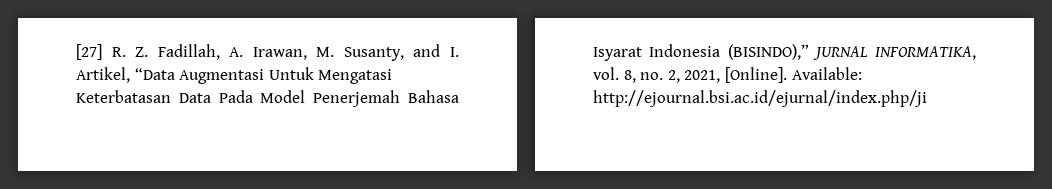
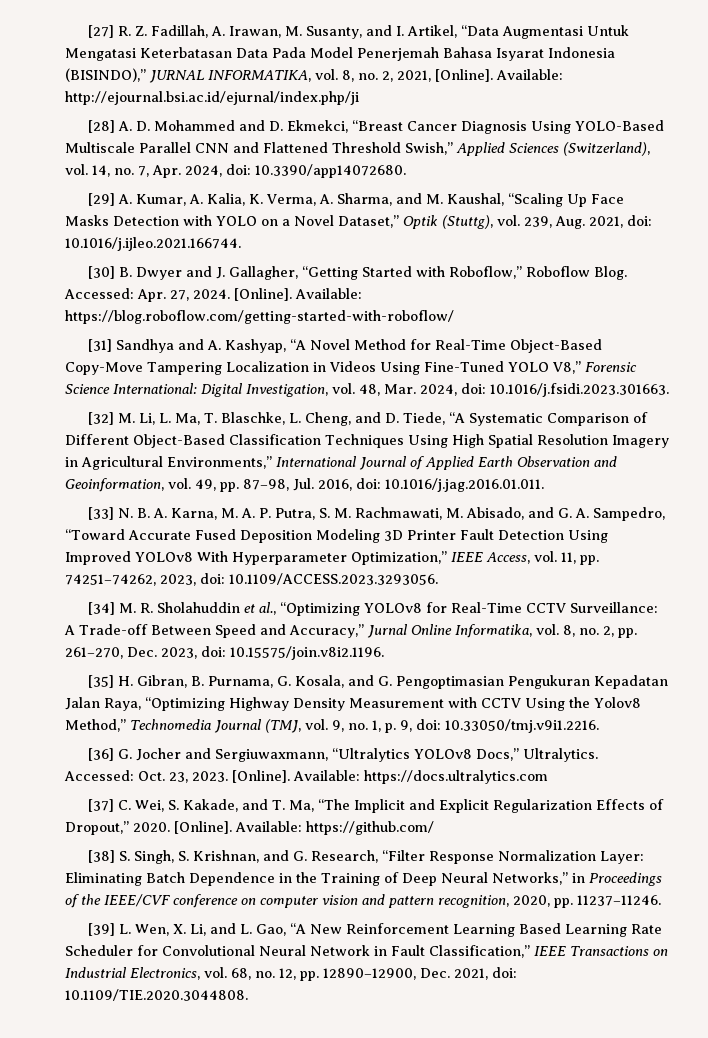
(927, 98) none -> [88,120,665,134] [65,142,650,156] [65,164,406,178] [88,193,625,207] [65,215,652,229] [65,237,241,251] [88,266,628,280] [64,288,362,302] [65,310,454,324] [88,339,603,353] [65,361,637,375] [65,383,669,397] [88,412,649,426] [65,434,669,448] [65,456,617,470] [65,478,544,492] [88,507,665,521] [65,529,608,543] [65,551,599,565] [65,573,438,586] [88,602,659,616] [64,624,637,638] [65,646,384,660] [88,675,669,689] [65,697,641,711] [65,719,599,733] [88,748,599,762] [64,770,548,784] [88,799,665,813] [65,821,434,835] [88,850,645,864] [65,872,662,886] [65,894,661,908] [88,923,663,937] [65,945,668,958] [65,967,517,981] [65,989,248,1001] // [28] A. D. Mohammed and D. Ekmekci, “Breast Cancer Diagnosis Using YOLO-Based Multiscale Parallel CNN and Flattened Threshold Swish,” Applied Sciences (Switzerland), vol. 14, no. 7, Apr. 2024, doi: 10.3390/app14072680. // [29] A. Kumar, A. Kalia, K. Verma, A. Sharma, and M. Kaushal, “Scaling Up Face Masks Detection with YOLO on a Novel Dataset,” Optik (Stuttg), vol. 239, Aug. 2021, doi: 10.1016/j.ijleo.2021.166744. // [30] B. Dwyer and J. Gallagher, “Getting Started with Roboflow,” Roboflow Blog. Accessed: Apr. 27, 2024. [Online]. Available: https://blog.roboflow.com/getting-started-with-roboflow/ // [31] Sandhya and A. Kashyap, “A Novel Method for Real-Time Object-Based Copy-Move Tampering Localization in Videos Using Fine-Tuned YOLO V8,” Forensic Science International: Digital Investigation, vol. 48, Mar. 2024, doi: 10.1016/j.fsidi.2023.301663. // [32] M. Li, L. Ma, T. Blaschke, L. Cheng, and D. Tiede, “A Systematic Comparison of Different Object-Based Classification Techniques Using High Spatial Resolution Imagery in Agricultural Environments,” International Journal of Applied Earth Observation and Geoinformation, vol. 49, pp. 87–98, Jul. 2016, doi: 10.1016/j.jag.2016.01.011. // [33] N. B. A. Karna, M. A. P. Putra, S. M. Rachmawati, M. Abisado, and G. A. Sampedro, “Toward Accurate Fused Deposition Modeling 3D Printer Fault Detection Using Improved YOLOv8 With Hyperparameter Optimization,” IEEE Access, vol. 11, pp. 74251–74262, 2023, doi: 10.1109/ACCESS.2023.3293056. // [34] M. R. Sholahuddin et al., “Optimizing YOLOv8 for Real-Time CCTV Surveillance: A Trade-off Between Speed and Accuracy,” Jurnal Online Informatika, vol. 8, no. 2, pp. 261–270, Dec. 2023, doi: 10.15575/join.v8i2.1196. // [35] H. Gibran, B. Purnama, G. Kosala, and G. Pengoptimasian Pengukuran Kepadatan Jalan Raya, “Optimizing Highway Density Measurement with CCTV Using the Yolov8 Method,” Technomedia Journal (TMJ, vol. 9, no. 1, p. 9, doi: 10.33050/tmj.v9i1.2216. // [36] G. Jocher and Sergiuwaxmann, “Ultralytics YOLOv8 Docs,” Ultralytics. Accessed: Oct. 23, 2023. [Online]. Available: https://docs.ultralytics.com // [37] C. Wei, S. Kakade, and T. Ma, “The Implicit and Explicit Regularization Effects of Dropout,” 2020. [Online]. Available: https://github.com/ // [38] S. Singh, S. Krishnan, and G. Research, “Filter Response Normalization Layer: Eliminating Batch Dependence in the Training of Deep Neural Networks,” in Proceedings of the IEEE/CVF conference on computer vision and pattern recognition, 2020, pp. 11237–11246. // [39] L. Wen, X. Li, and L. Gao, “A New Reinforcement Learning Based Learning Rate Scheduler for Convolutional Neural Network in Fault Classification,” IEEE Transactions on Industrial Electronics, vol. 68, no. 12, pp. 12890–12900, Dec. 2021, doi: 10.1109/TIE.2020.3044808.

